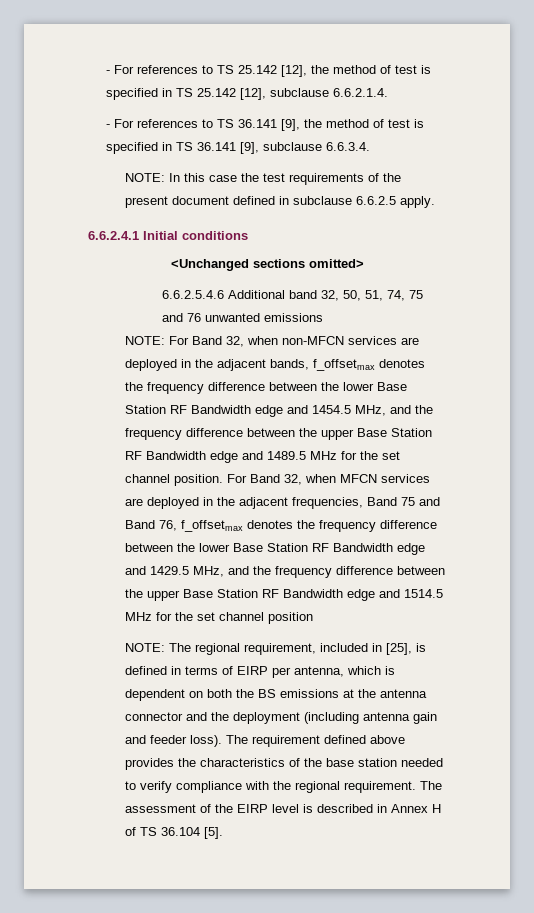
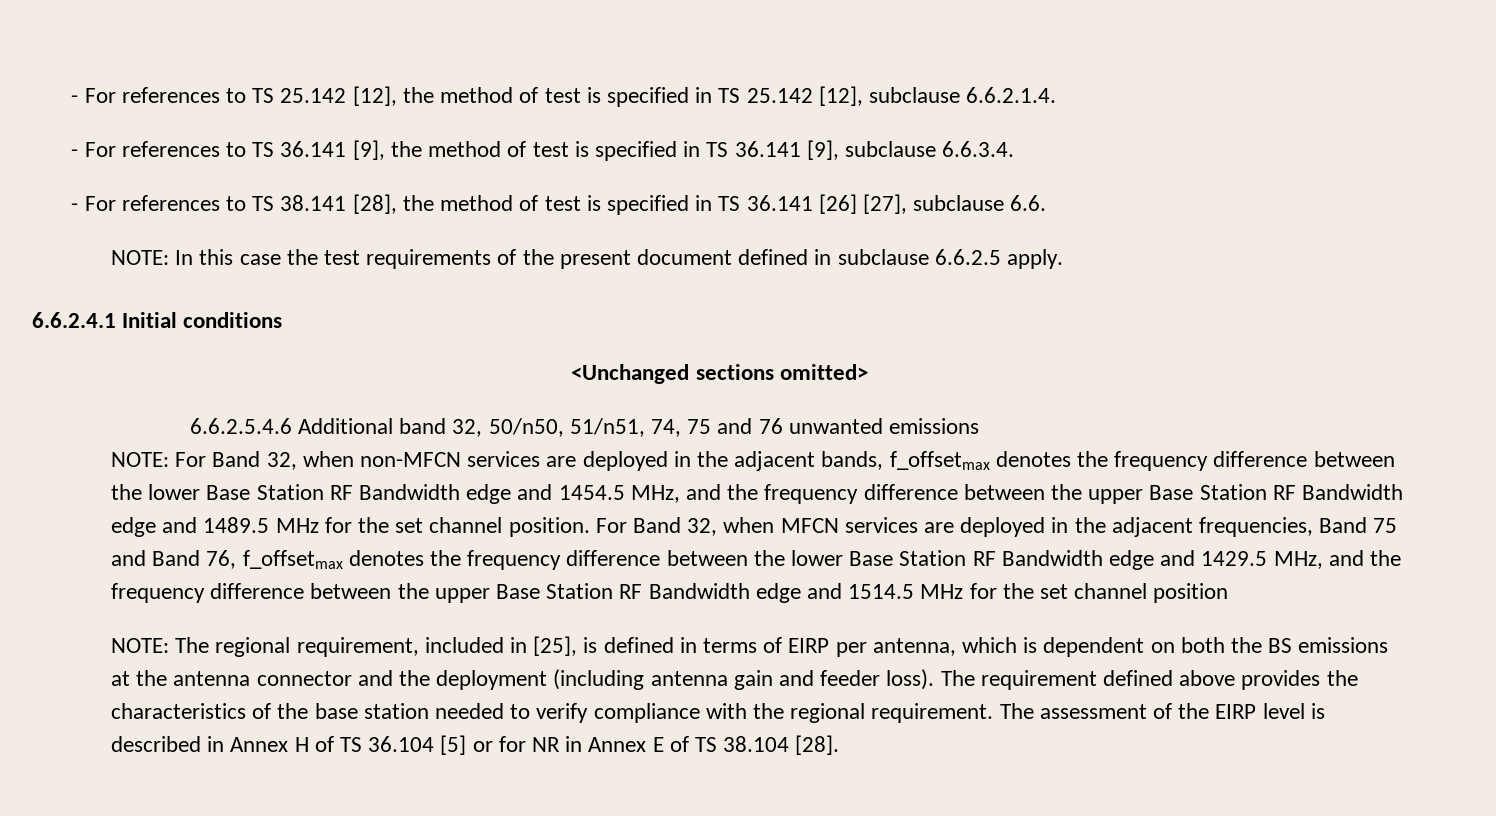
(371, 146) none -> [71,194,1047,215] // - For references to TS 38.141 [28], the method of test is specified in TS 36.141 [26] [27], subclause 6.6.
[342,290,383,301] 50, 51, -> [488,418,645,437] 50/n50, 51/n51,
[203,827,223,839] [5]. -> [440,735,840,755] [5] or for NR in Annex E of TS 38.104 [28].

